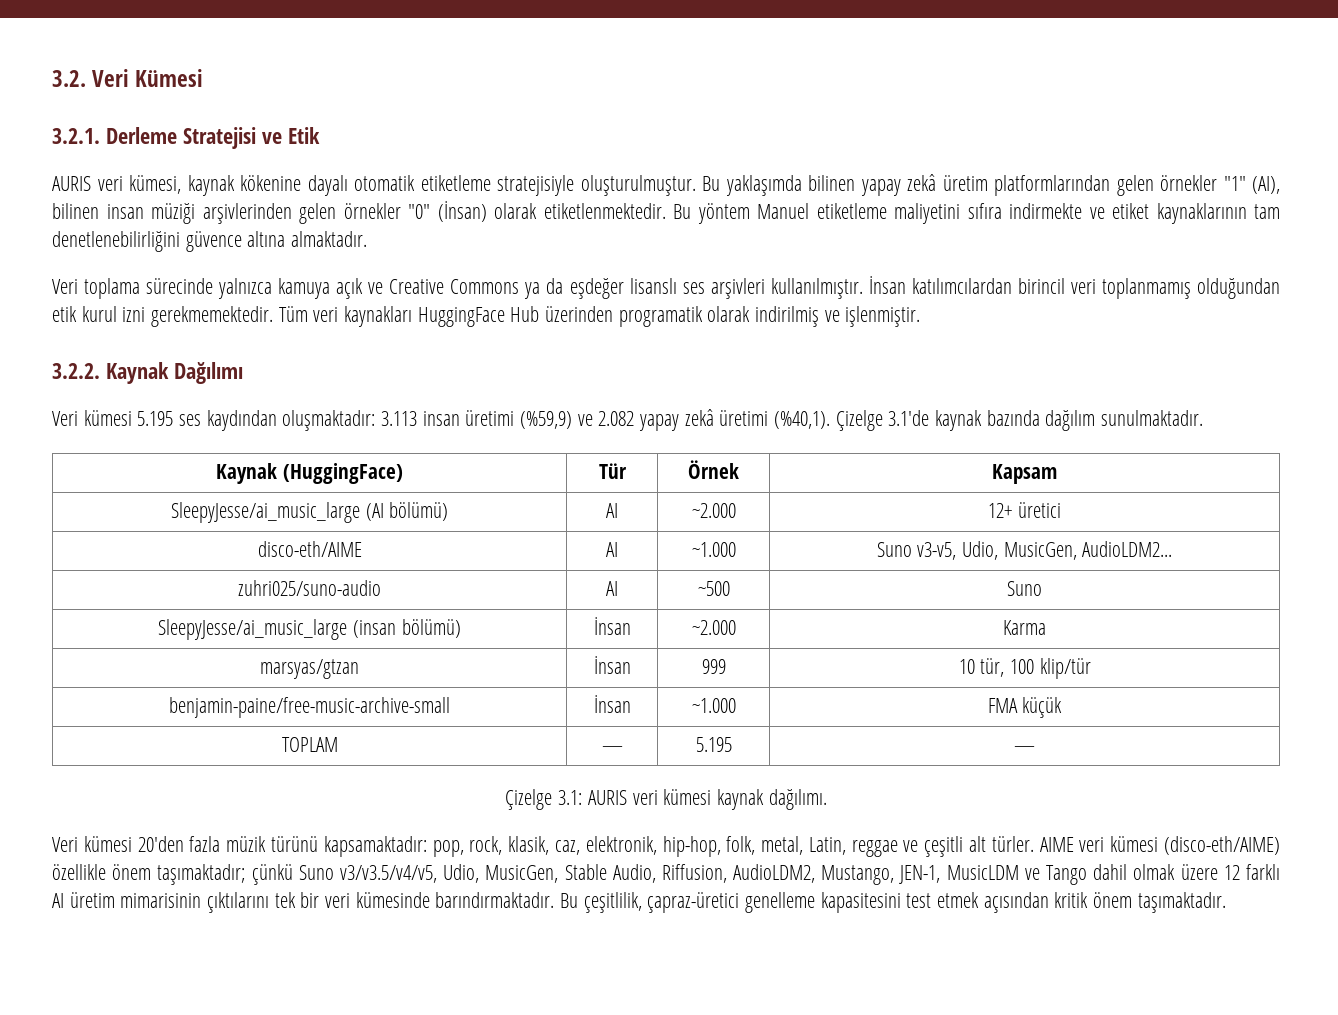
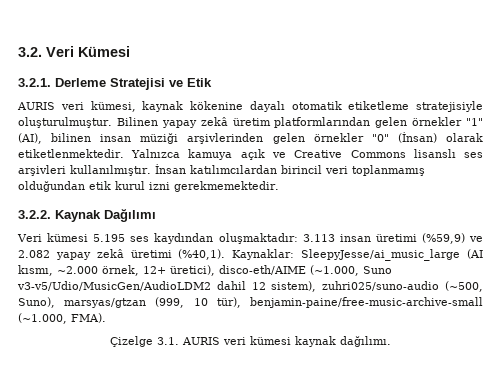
[702,175,855,196] Bu yaklaşımda bilinen -> [116,117,158,126] Bilinen
[673,203,1280,224] [52,231,368,252] [52,278,273,299] Bu yöntem Manuel etiketleme maliyetini sıfıra indirmekte ve etiket kaynaklarının tam denetlenebilirliğini güvence altına almaktadır. // Veri toplama sürecinde yalnızca -> [131,149,181,158] Yalnızca
[524,278,624,299] ya da eşdeğer -> (406, 154) none
[278,306,921,327] Tüm veri kaynakları HuggingFace Hub üzerinden programatik olarak indirilmiş ve işlenmiştir. -> (279, 186) none
[835,410,1204,431] [216,463,403,484] [598,463,627,479] [688,460,739,479] [991,464,1057,484] [170,502,449,523] [606,503,618,518] [691,503,736,518] [988,502,1061,518] [257,541,362,557] [606,542,618,557] [691,542,736,557] [876,541,1173,560] [238,580,381,596] [606,581,618,596] [697,581,730,596] [1006,581,1042,596] [158,619,461,640] [593,617,631,635] [691,620,736,635] [1002,620,1046,635] [260,659,359,679] [593,656,631,674] [701,659,726,674] [958,658,1091,679] [169,697,450,718] [593,695,631,713] [691,698,736,713] [987,697,1063,718] [281,737,338,752] [601,746,623,752] [695,737,732,752] [1013,746,1035,752] [505,789,583,810] Çizelge 3.1'de kaynak bazında dağılım sunulmaktadır. // Kaynak (HuggingFace) | Tür | Örnek | Kapsam // SleepyJesse/ai_music_large (AI bölümü) | AI | ~2.000 | 12+ üretici // disco-eth/AIME | AI | ~1.000 | Suno v3-v5, Udio, MusicGen, AudioLDM2... // zuhri025/suno-audio | AI | ~500 | Suno // SleepyJesse/ai_music_large (insan bölümü) | İnsan | ~2.000 | Karma // marsyas/gtzan | İnsan | 999 | 10 tür, 100 klip/tür // benjamin-paine/free-music-archive-small | İnsan | ~1.000 | FMA küçük // TOPLAM | — | 5.195 | — // Çizelge 3.1: -> [232,249,483,261] [18,265,392,276] [17,281,484,292] [18,297,483,308] [18,313,106,324] [110,336,179,347] Kaynaklar: SleepyJesse/ai_music_large (AI kısmı, ~2.000 örnek, 12+ üretici), disco-eth/AIME (~1.000, Suno v3-v5/Udio/MusicGen/AudioLDM2 dahil 12 sistem), zuhri025/suno-audio (~500, Suno), marsyas/gtzan (999, 10 tür), benjamin-paine/free-music-archive-small (~1.000, FMA). // Çizelge 3.1.
[52,836,1281,857] [52,864,1280,885] [52,892,1226,913] // Veri kümesi 20'den fazla müzik türünü kapsamaktadır: pop, rock, klasik, caz, elektronik, hip-hop, folk, metal, Latin, reggae ve çeşitli alt türler. AIME veri kümesi (disco-eth/AIME) özellikle önem taşımaktadır; çünkü Suno v3/v3.5/v4/v5, Udio, MusicGen, Stable Audio, Riffusion, AudioLDM2, Mustango, JEN-1, MusicLDM ve Tango dahil olmak üzere 12 farklı AI üretim mimarisinin çıktılarını tek bir veri kümesinde barındırmaktadır. Bu çeşitlilik, çapraz-üretici genelleme kapasitesini test etmek açısından kritik önem taşımaktadır. -> (391, 341) none

